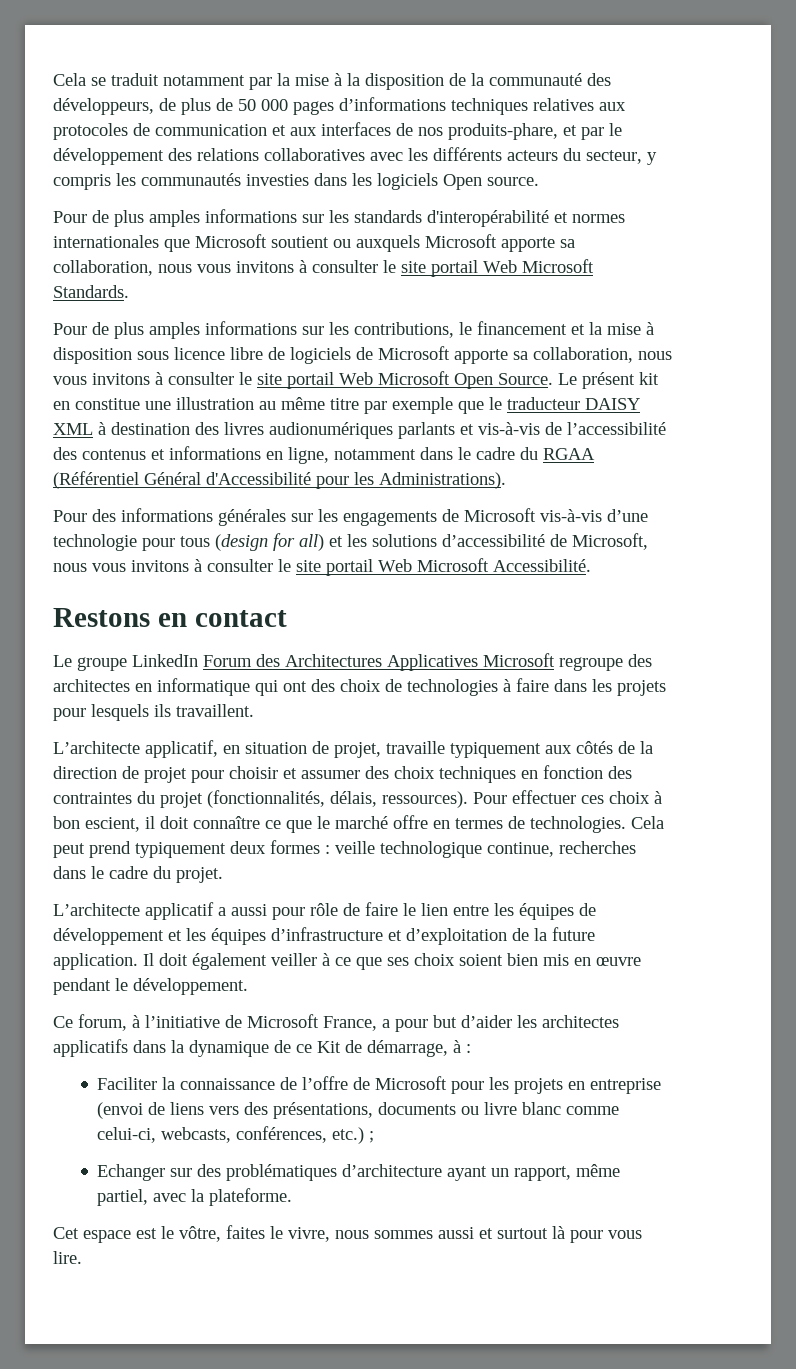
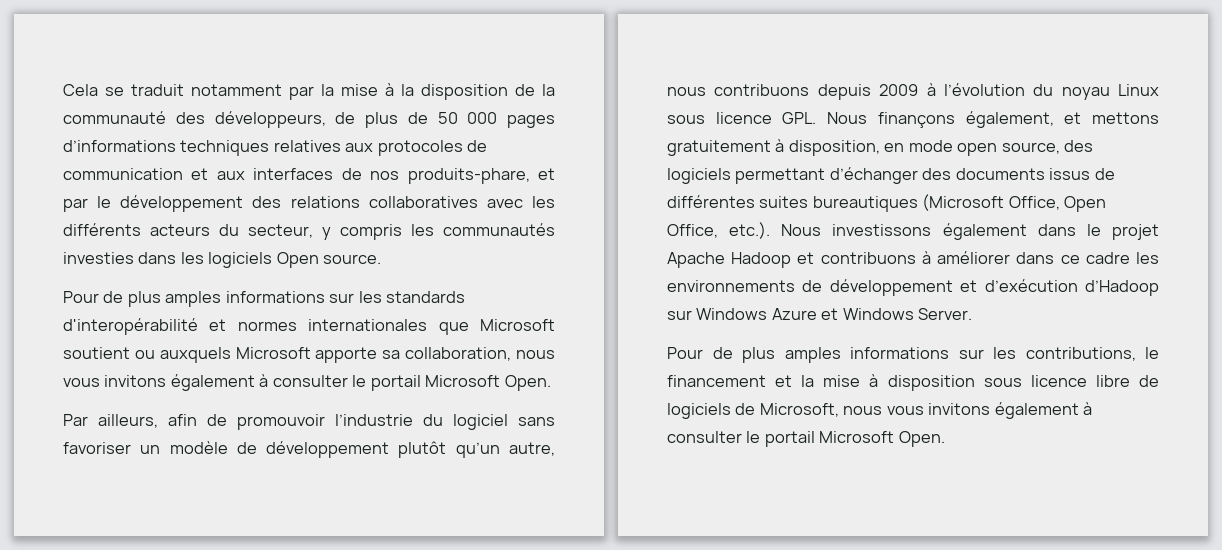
[299,259,594,277] [53,285,129,298] à consulter le site portail Web Microsoft Standards. -> [170,374,551,391] [63,414,555,430] [63,441,555,458] [667,83,1159,100] [667,111,1159,128] [667,139,1094,156] [667,167,1115,184] [667,194,1107,212] [667,222,1159,240] [667,251,1159,268] [667,279,1159,296] [667,308,973,320] également à consulter le portail Microsoft Open. // Par ailleurs, afin de promouvoir l’industrie du logiciel sans favoriser un modèle de développement plutôt qu’un autre, nous contribuons depuis 2009 à l’évolution du noyau Linux sous licence GPL. Nous finançons également, et mettons gratuitement à disposition, en mode open source, des logiciels permettant d’échanger des documents issus de différentes suites bureautiques (Microsoft Office, Open Office, etc.). Nous investissons également dans le projet Apache Hadoop et contribuons à améliorer dans ce cadre les environnements de développement et d’exécution d’Hadoop sur Windows Azure et Windows Server.
[378,346,672,364] [53,371,659,389] [53,397,640,414] [53,422,666,439] [53,446,595,464] [53,471,506,489] [53,508,648,526] [53,533,567,551] Microsoft apporte sa collaboration, nous vous invitons à consulter le site portail Web Microsoft Open Source. Le présent kit en constitue une illustration au même titre par exemple que le traducteur DAISY XML à destination des livres audionumériques parlants et vis-à-vis de l’accessibilité des contenus et informations en ligne, notamment dans le cadre du RGAA (Référentiel Général d'Accessibilité pour les Administrations). // Pour des informations générales sur les engagements de Microsoft vis-à-vis d’une technologie pour tous (design for all) et les solutions d’accessibilité de -> (756, 409) none
[194,558,591,576] [53,608,287,627] [53,653,652,671] [53,678,666,696] [53,704,254,721] [53,740,653,758] [53,765,632,783] [53,790,662,808] [53,815,664,833] [53,840,636,858] [53,866,223,883] [53,902,596,920] [53,927,595,945] [53,953,641,970] [53,978,248,995] [53,1014,619,1032] [53,1039,471,1057] [97,1076,662,1094] [97,1102,620,1119] [97,1126,375,1144] [97,1164,621,1181] [97,1188,293,1206] [53,1225,642,1243] [53,1251,82,1264] à consulter le site portail Web Microsoft Accessibilité. // Restons en contact // Le groupe LinkedIn Forum des Architectures Applicatives Microsoft regroupe des architectes en informatique qui ont des choix de technologies à faire dans les projets pour lesquels ils travaillent. // L’architecte applicatif, en situation de projet, travaille typiquement aux côtés de la direction de projet pour choisir et assumer des choix techniques en fonction des contraintes du projet (fonctionnalités, délais, ressources). Pour effectuer ces choix à bon escient, il doit connaître ce que le marché offre en termes de technologies. Cela peut prend typiquement deux formes : veille technologique continue, recherches dans le cadre du projet. // L’architecte applicatif a aussi pour rôle de faire le lien entre les équipes de développement et les équipes d’infrastructure et d’exploitation de la future application. Il doit également veiller à ce que ses choix soient bien mis en œuvre pendant le développement. // Ce forum, à l’initiative de Microsoft France, a pour but d’aider les architectes applicatifs dans la dynamique de ce Kit de démarrage, à : // Faciliter la connaissance de l’offre de Microsoft pour les projets en entreprise (envoi de liens vers des présentations, documents ou livre blanc comme celui-ci, webcasts, conférences, etc.) ; // Echanger sur des problématiques d’architecture ayant un rapport, même partiel, avec la plateforme. // Cet espace est le vôtre, faites le vivre, nous sommes aussi et surtout là pour vous lire. -> [994,402,1093,419] [667,431,945,447] également à consulter le portail Microsoft Open.

